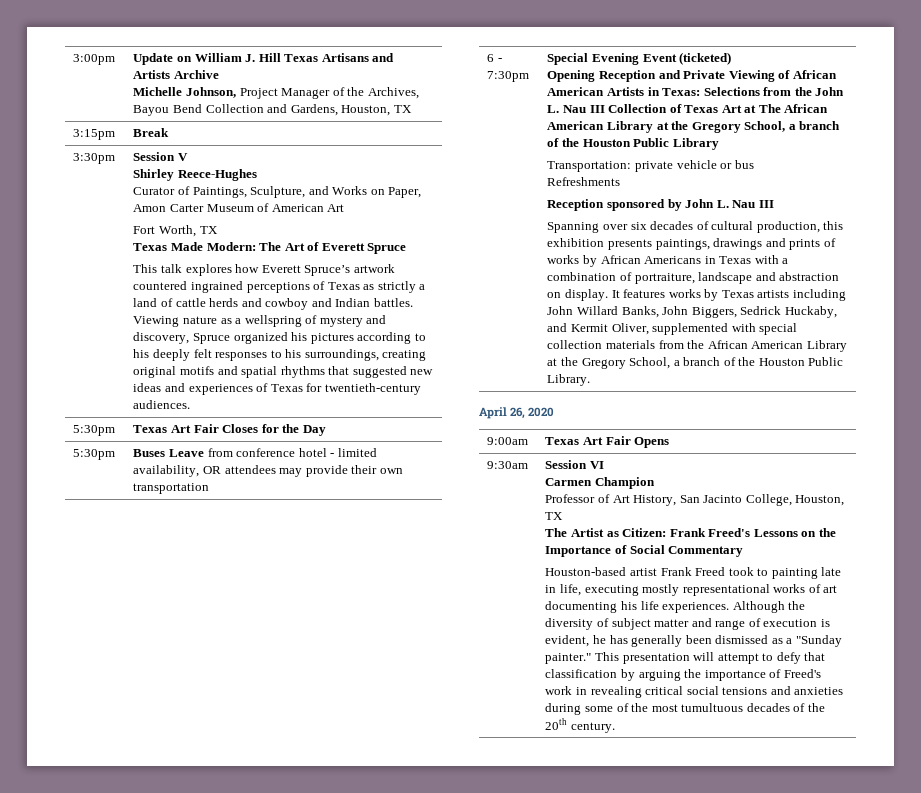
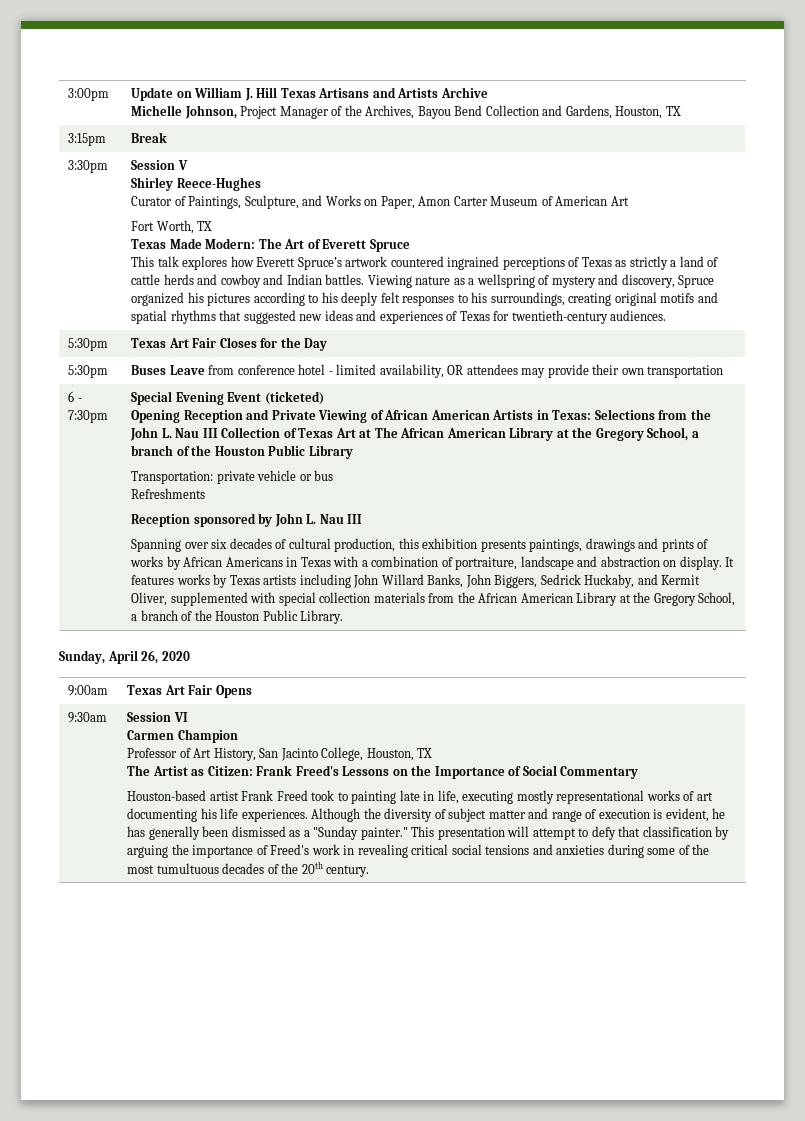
(591, 380) none -> [59,650,105,664] Sunday,

